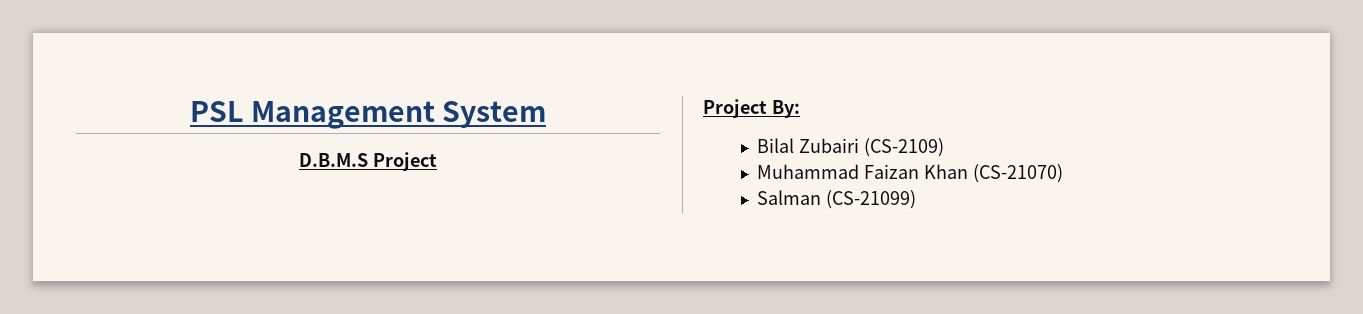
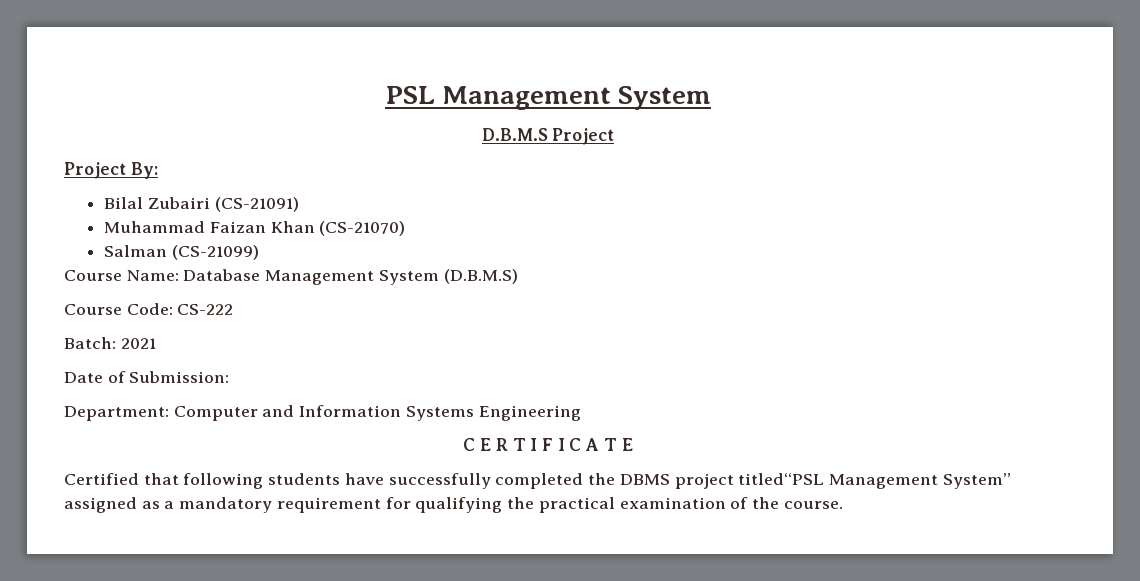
[864,138,945,157] (CS-2109) -> [214,197,299,212] (CS-21091)
(917, 199) none -> [64,269,518,285] [64,303,234,315] [64,337,156,349] [64,371,230,383] [64,405,581,421] [463,438,633,451] [64,473,1011,489] [64,497,843,513] // Course Name: Database Management System (D.B.M.S) // Course Code: CS-222 // Batch: 2021 // Date of Submission: // Department: Computer and Information Systems Engineering // C E R T I F I C A T E // Certified that following students have successfully completed the DBMS project titled“PSL Management System” assigned as a mandatory requirement for qualifying the practical examination of the course.

